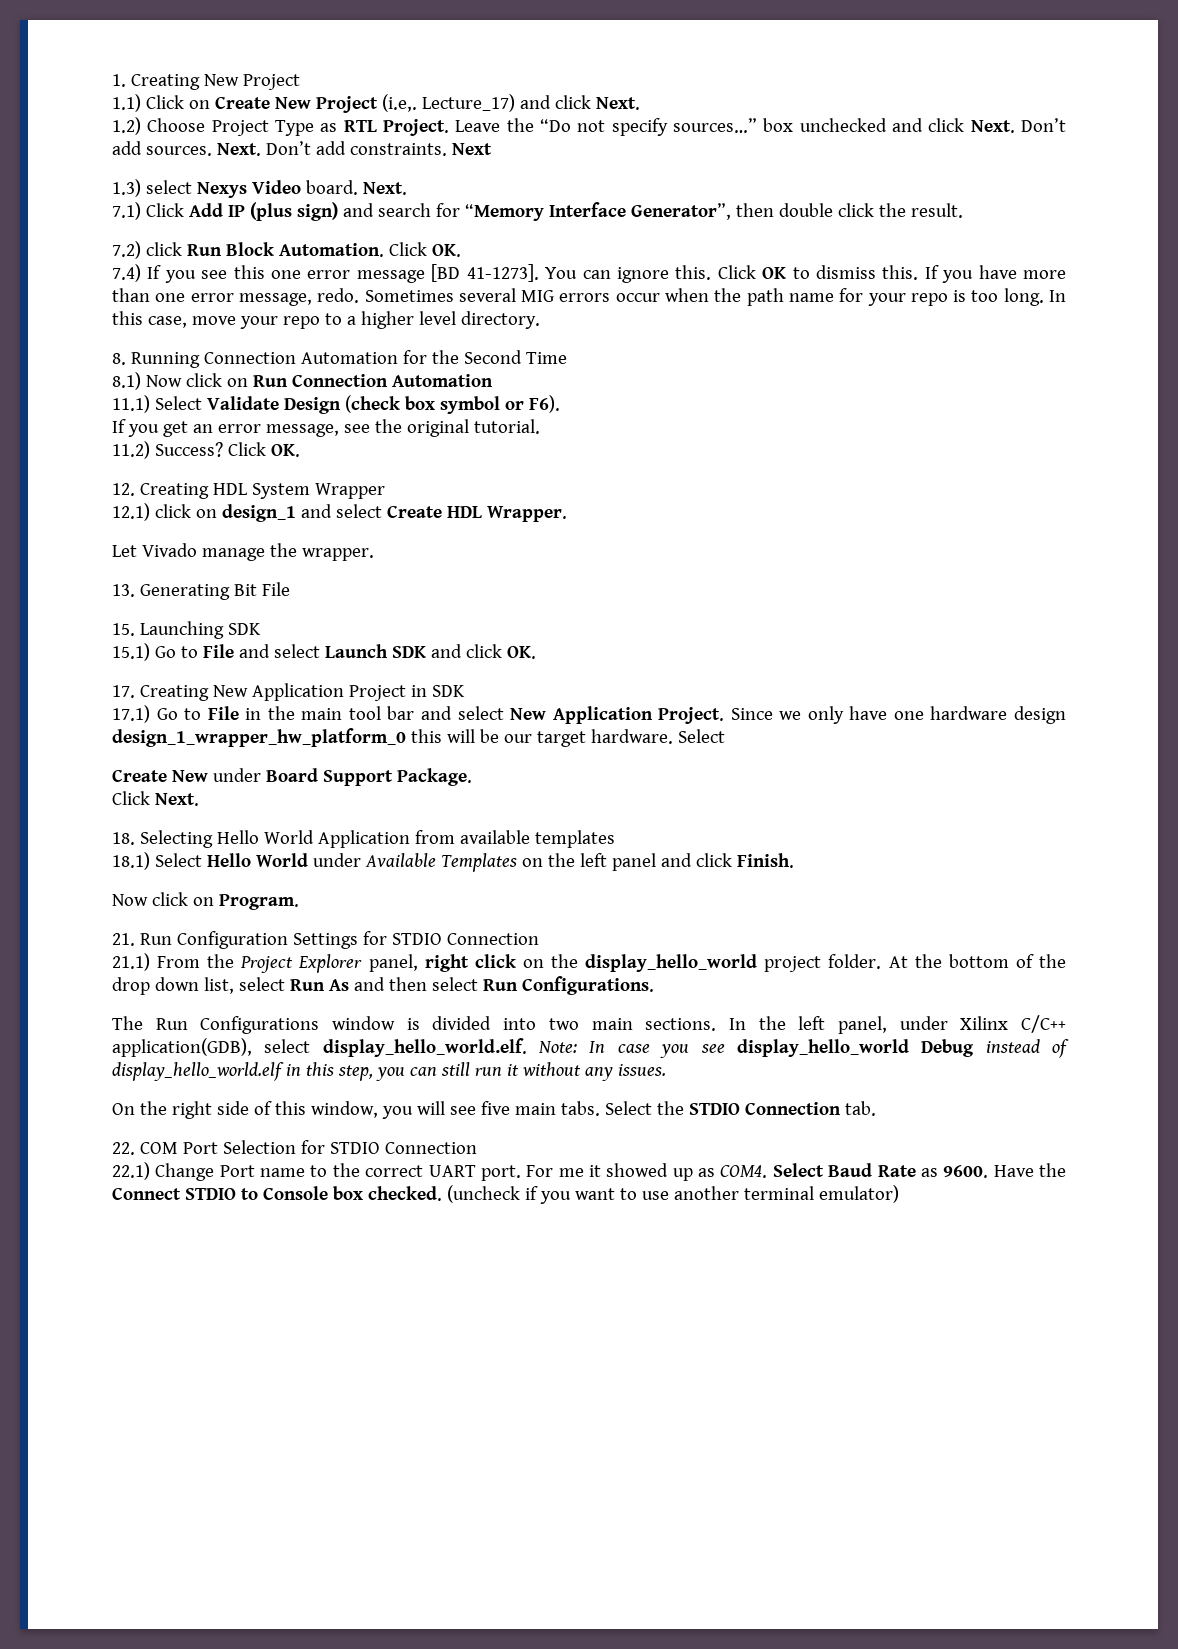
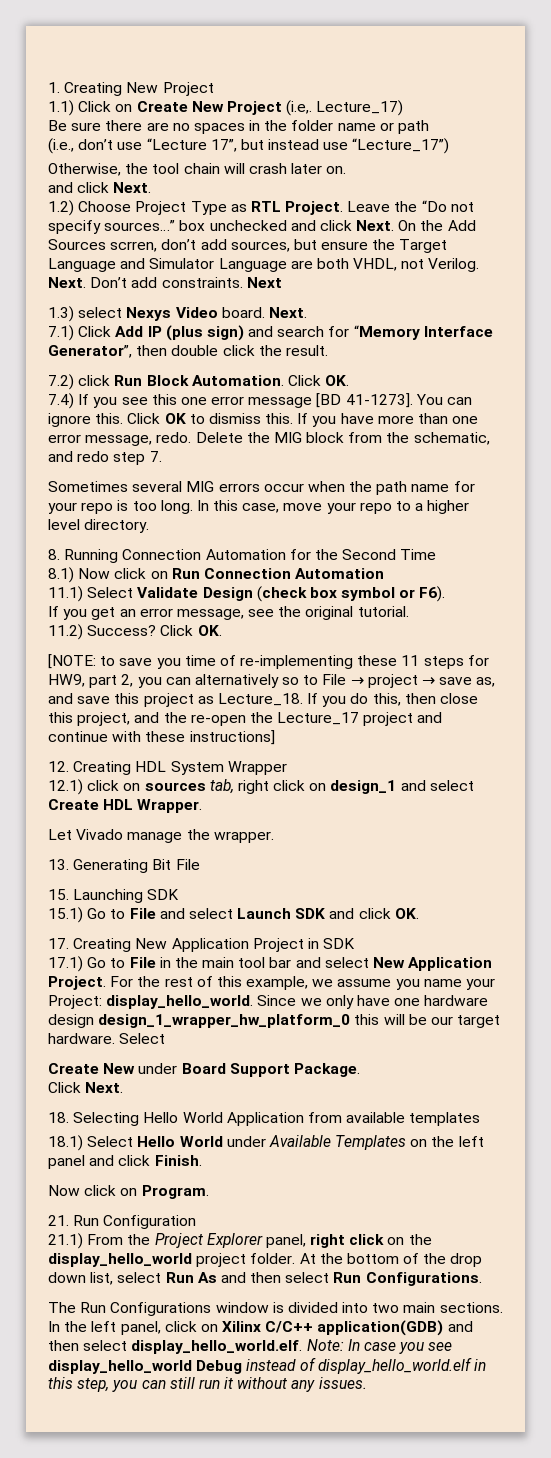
(515, 103) none -> [48,120,430,134] [48,138,450,154] [48,163,347,176] // Be sure there are no spaces in the folder name or path // (i.e., don’t use “Lecture 17”, but instead use “Lecture_17”) // Otherwise, the tool chain will crash later on. //
[1021,118,1067,132] [112,141,212,156] Don’t add sources. -> [398,220,476,231] [48,239,448,253] [48,258,480,272] On the Add Sources scrren, don’t add sources, but ensure the Target Language and Simulator Language are both VHDL, not Verilog.
(360, 295) none -> [195,432,490,445] [48,451,162,465] Delete the MIG block from the schematic, and redo step 7. //
(300, 450) none -> [48,654,489,669] [48,674,496,688] [48,693,479,707] [48,712,443,726] [48,730,275,745] // [NOTE: to save you time of re-implementing these 11 steps for HW9, part 2, you can alternatively so to File → project → save as, and save this project as Lecture_18. If you do this, then close this project, and the re-open the Lecture_17 project and continue with these instructions]
(217, 513) none -> [144,779,327,794] sources tab, right click on
(725, 715) none -> [110,976,496,990] [48,995,254,1009] For the rest of this example, we assume you name your Project: display_hello_world.
[292,931,539,949] Settings for STDIO Connection -> (197, 1222) none
[899,1015,1066,1033] [112,1038,252,1057] under Xilinx C/C++ application(GDB), -> [164,1320,473,1336] [48,1340,79,1351] click on Xilinx C/C++ application(GDB) and then
[112,1101,876,1119] [112,1140,477,1155] [112,1162,1067,1181] [112,1185,899,1204] // On the right side of this window, you will see five main tabs. Select the STDIO Connection tab. // 22. COM Port Selection for STDIO Connection // 22.1) Change Port name to the correct UART port. For me it showed up as COM4. Select Baud Rate as 9600. Have the Connect STDIO to Console box checked. (uncheck if you want to use another terminal emulator) -> (367, 1383) none

